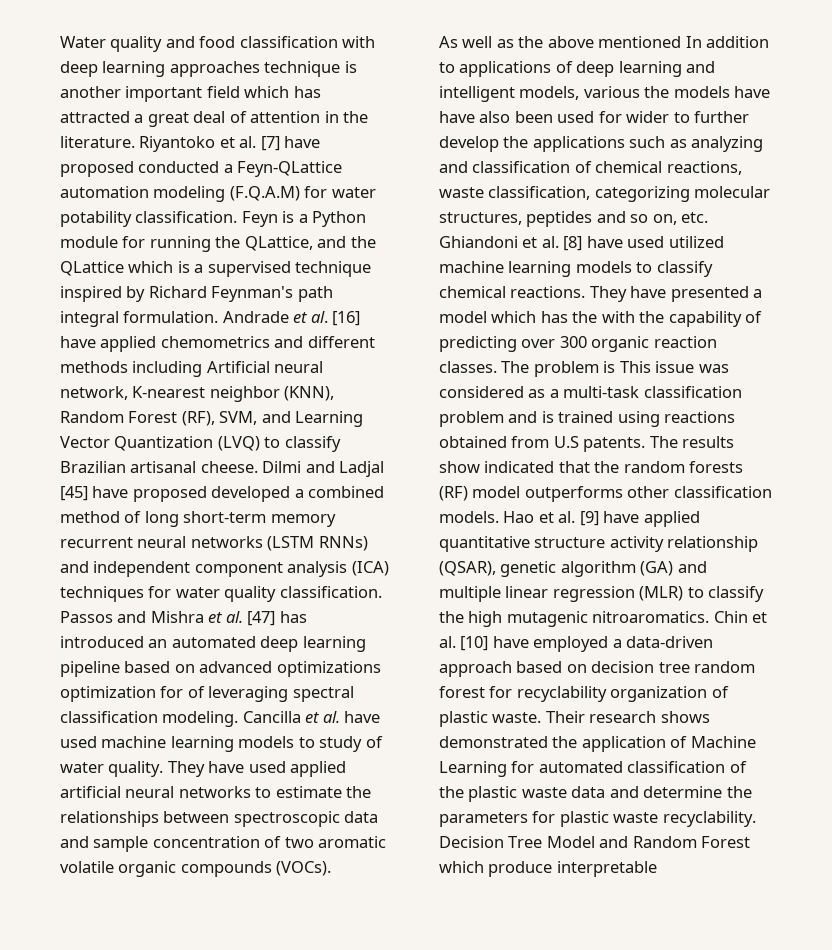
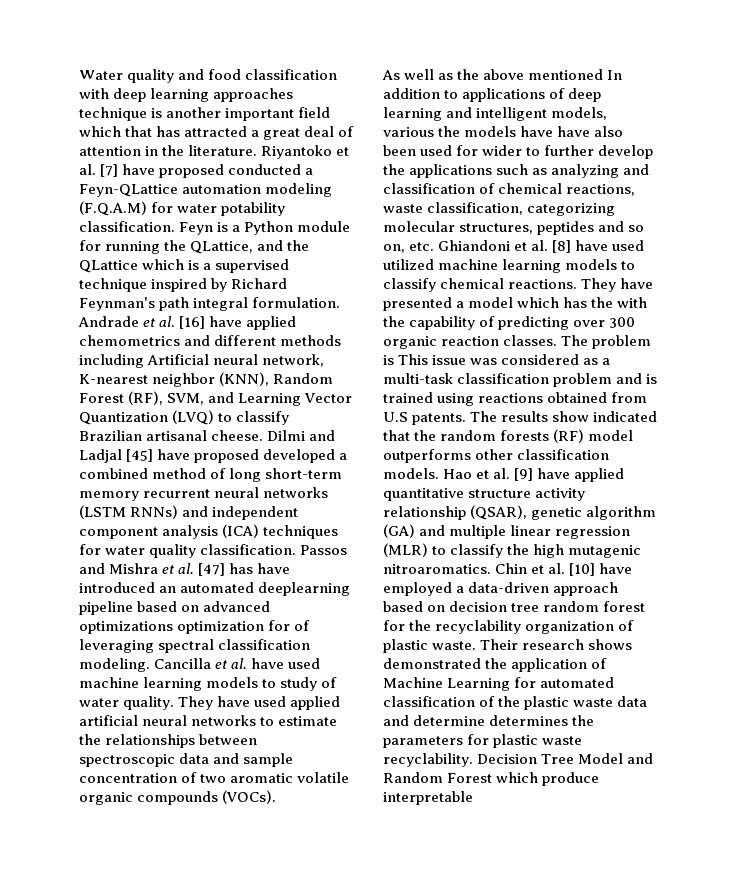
(290, 92) none -> [125,126,153,137] that
(307, 617) none -> [257,563,291,574] have
[260,636,366,652] deep learning -> [258,582,351,596] deeplearning
(513, 692) none -> [409,620,432,631] the
(723, 792) none -> [489,715,569,726] determines

